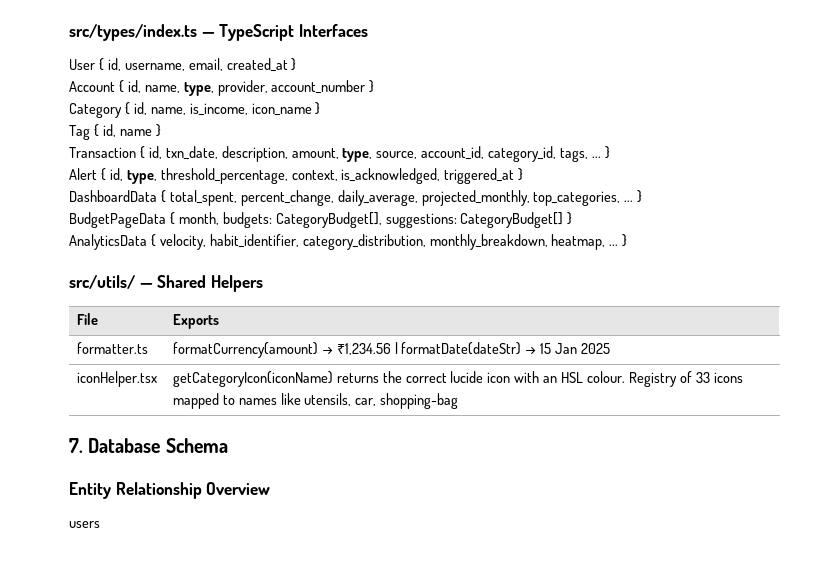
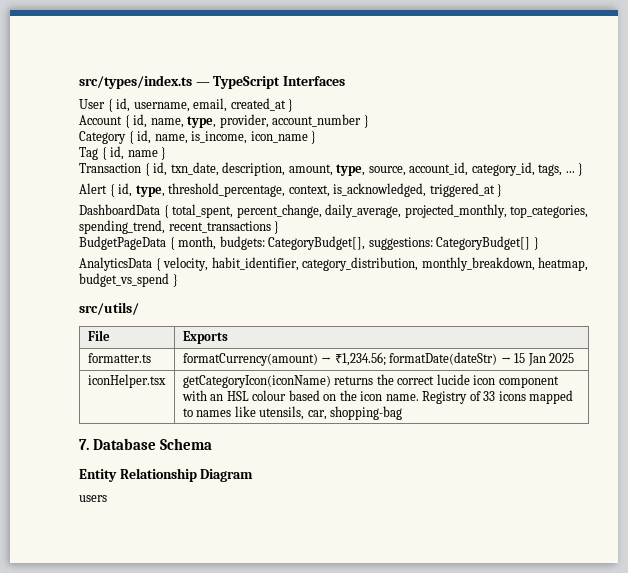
[624,200,634,202] ... -> [79,220,271,234] spending_trend, recent_transactions
[609,244,619,246] ... -> [79,273,169,287] budget_vs_spend
[139,275,263,292] — Shared Helpers -> (139, 308) none
[336,342,398,355] ₹1,234.56 | -> [334,352,386,366] ₹1,234.56;
(511, 377) none -> [498,376,559,388] component
[587,371,626,383] colour. -> [252,390,419,401] colour based on the icon name.
[206,482,271,495] Overview -> [200,469,254,482] Diagram

